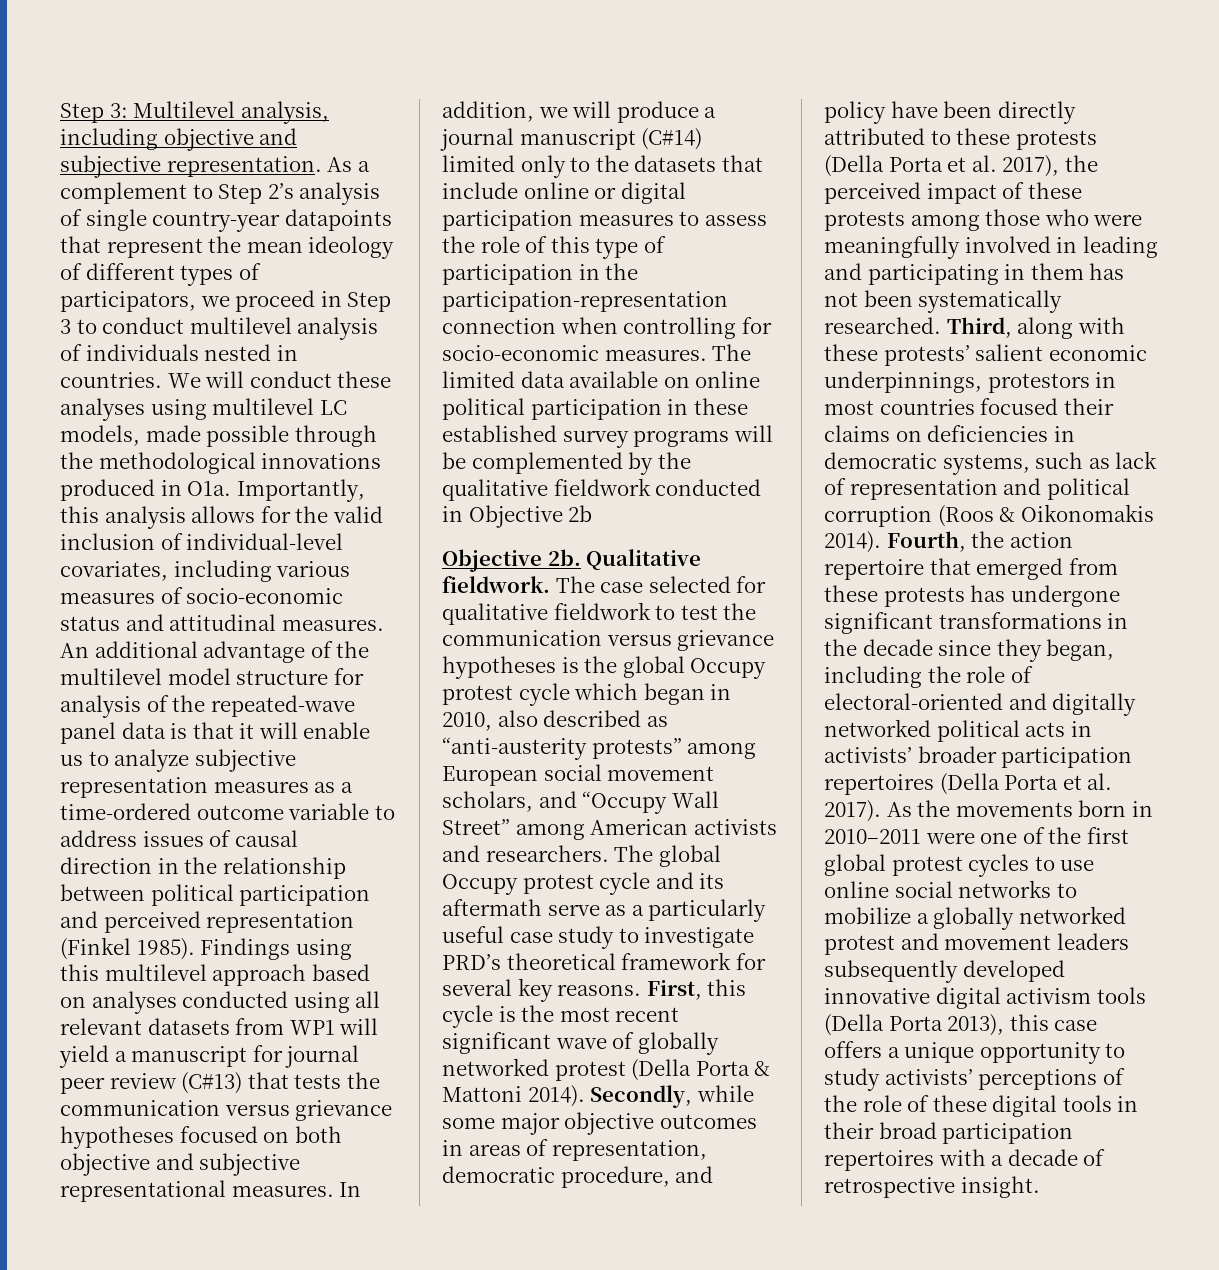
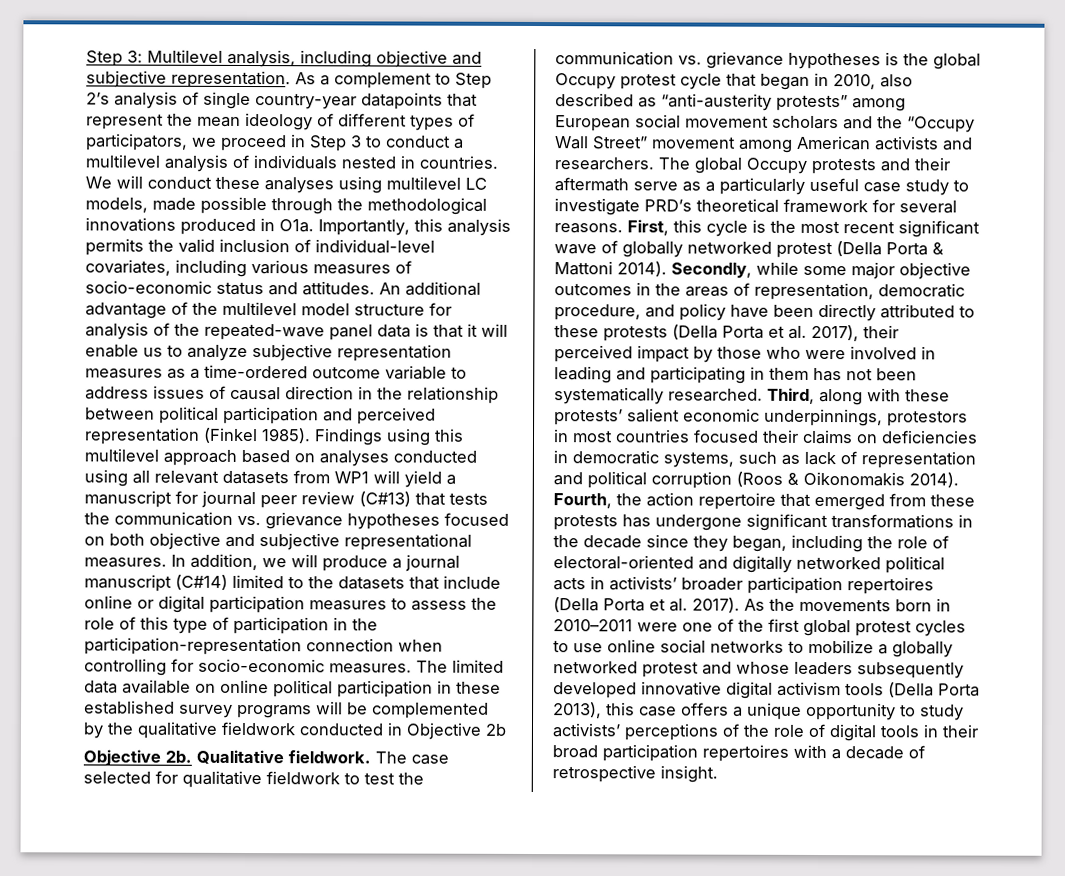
(185, 325) none -> [454,138,464,149] a
[191,506,291,523] allows for -> [85,238,144,256] permits
[169,614,384,631] attitudinal measures. -> [302,281,375,296] attitudes.
[224,1104,290,1116] versus -> [237,515,261,526] vs.
[520,155,566,178] only -> (284, 581) none
[606,634,672,646] versus -> [678,55,702,65] vs.
[574,683,639,700] which -> [726,73,757,87] that
[442,791,577,812] scholars, and -> [772,115,903,130] scholars and the
(510, 827) none -> [652,136,736,149] movement
[522,872,725,895] protest cycle and its -> [811,157,950,175] protests and their
[517,978,553,1002] key -> (957, 207) none
(463, 1148) none -> [655,283,681,296] the
[1064,155,1098,172] the -> [863,325,899,339] their
[1002,182,1082,199] [824,211,980,231] of these protests among -> [693,346,713,363] by
[824,236,960,259] meaningfully -> (846, 354) none
[944,935,1052,950] movement -> [736,661,790,674] whose
[932,1095,987,1112] these -> (826, 730) none

